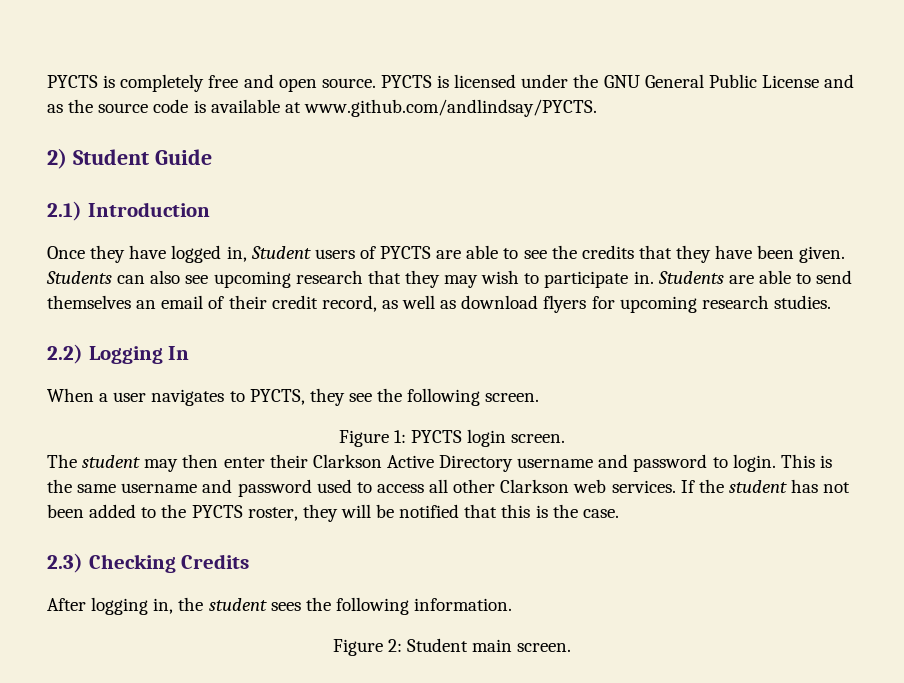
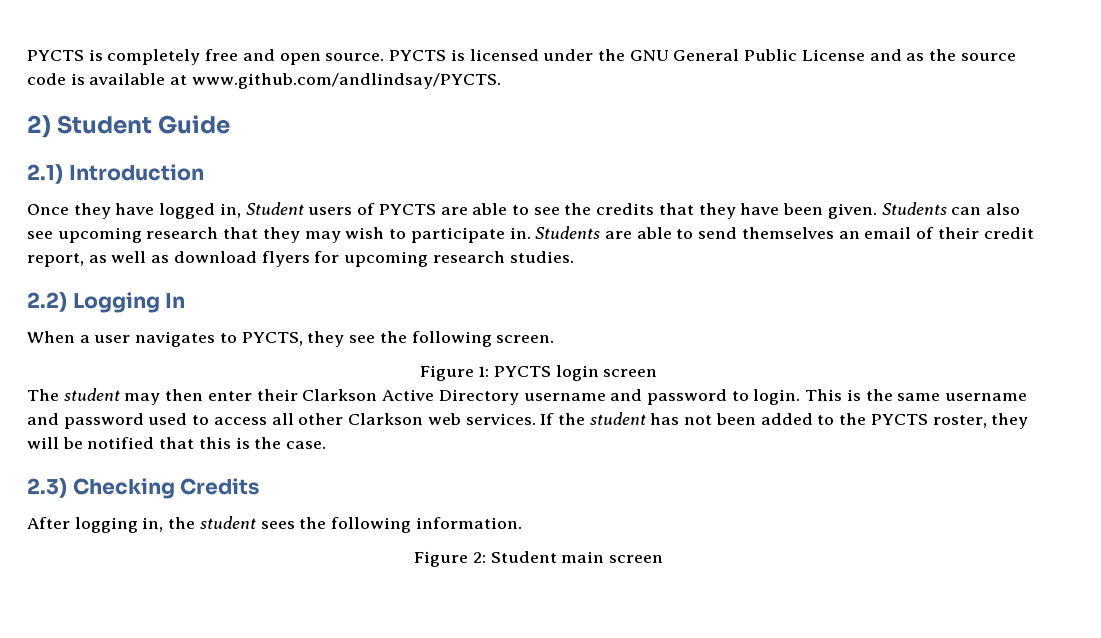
[321,295,377,312] record, -> [27,253,84,267] report,
[511,434,566,443] screen. -> [603,369,658,377] screen
[517,643,572,652] screen. -> [608,555,663,563] screen

